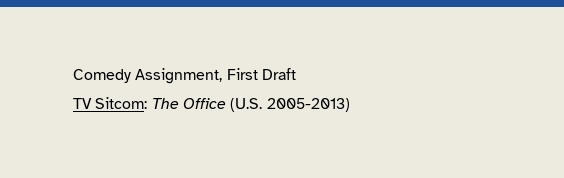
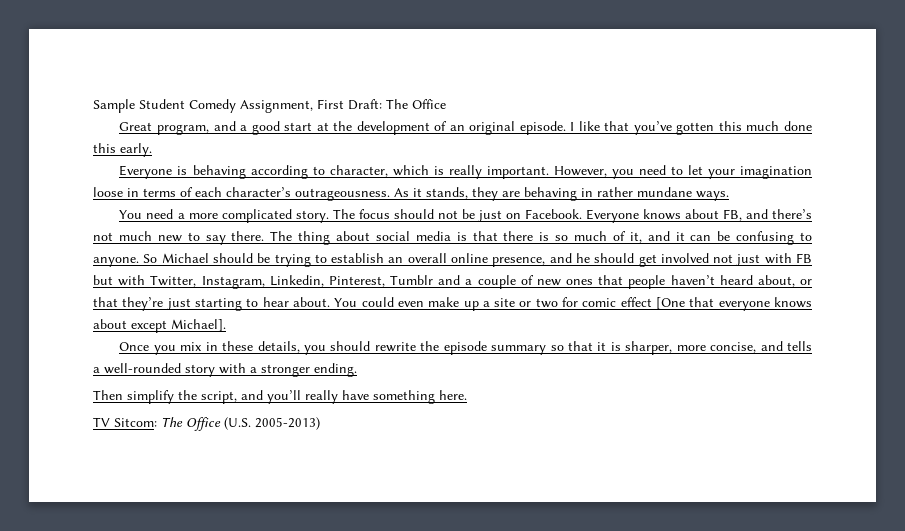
(73, 76) none -> [93,99,185,113] Sample Student
[261,68,296,80] Draft -> [348,99,446,110] [119,121,812,135] [93,143,152,157] [119,165,812,179] [93,187,729,201] [119,209,813,223] [93,231,812,245] [93,253,812,267] [93,275,812,289] [93,297,813,311] [93,319,226,333] [119,341,812,355] [93,363,357,377] [93,390,467,404] Draft: The Office // Great program, and a good start at the development of an original episode. I like that you’ve gotten this much done this early. // Everyone is behaving according to character, which is really important. However, you need to let your imagination loose in terms of each character’s outrageousness. As it stands, they are behaving in rather mundane ways. // You need a more complicated story. The focus should not be just on Facebook. Everyone knows about FB, and there’s not much new to say there. The thing about social media is that there is so much of it, and it can be confusing to anyone. So Michael should be trying to establish an overall online presence, and he should get involved not just with FB but with Twitter, Instagram, Linkedin, Pinterest, Tumblr and a couple of new ones that people haven’t heard about, or that they’re just starting to hear about. You could even make up a site or two for comic effect [One that everyone knows about except Michael]. // Once you mix in these details, you should rewrite the episode summary so that it is sharper, more concise, and tells a well-rounded story with a stronger ending. // Then simplify the script, and you’ll really have something here.

